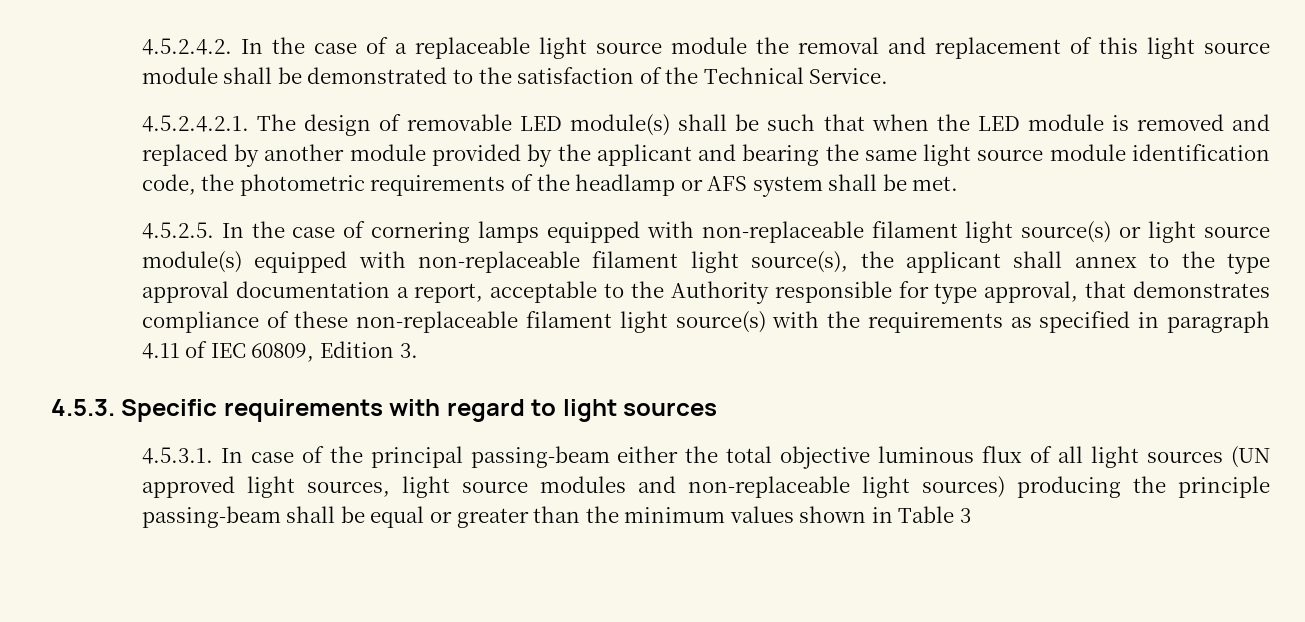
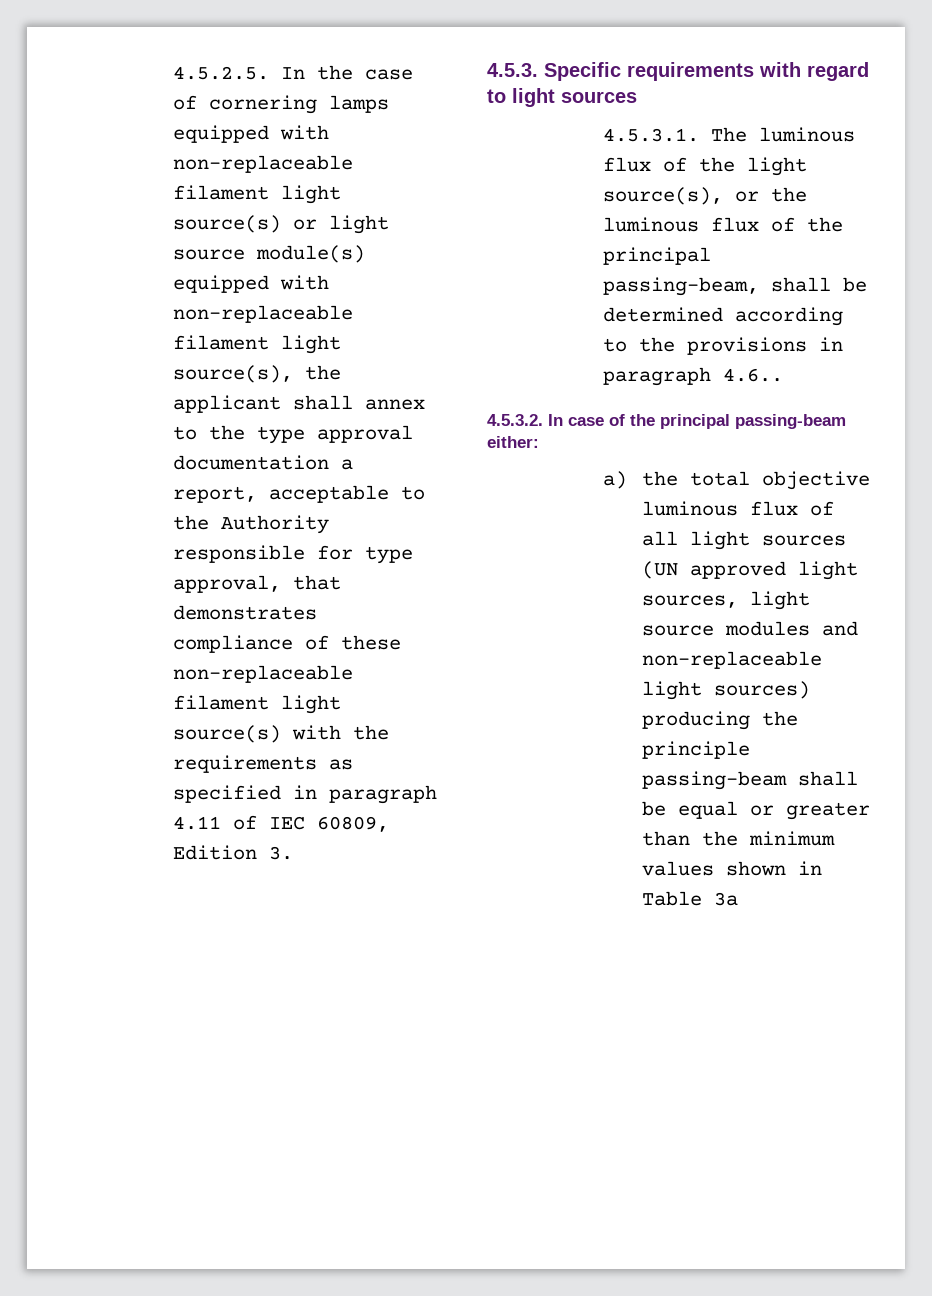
[141,37,1271,59] [141,67,889,84] [141,114,1270,136] [141,144,1270,167] [141,174,959,197] 4.5.2.4.2. In the case of a replaceable light source module the removal and replacement of this light source module shall be demonstrated to the satisfaction of the Technical Service. // 4.5.2.4.2.1. The design of removable LED module(s) shall be such that when the LED module is removed and replaced by another module provided by the applicant and bearing the same light source module identification code, the photometric requirements of the headlamp or AFS system shall be met. // -> (173, 73) none
(213, 455) none -> [711,127,856,142] [603,157,808,176] [603,187,808,205] [603,217,844,232] [603,247,712,265] [603,277,868,296] [603,307,844,326] [603,337,844,355] [603,367,784,386] [487,414,543,426] The luminous flux of the light source(s), or the luminous flux of the principal passing-beam, shall be determined according to the provisions in paragraph 4.6.. // 4.5.3.2.
[617,446,679,463] either -> [487,436,539,448] [603,471,628,489] either: // a)
[959,508,971,523] 3 -> [713,892,738,906] 3a

